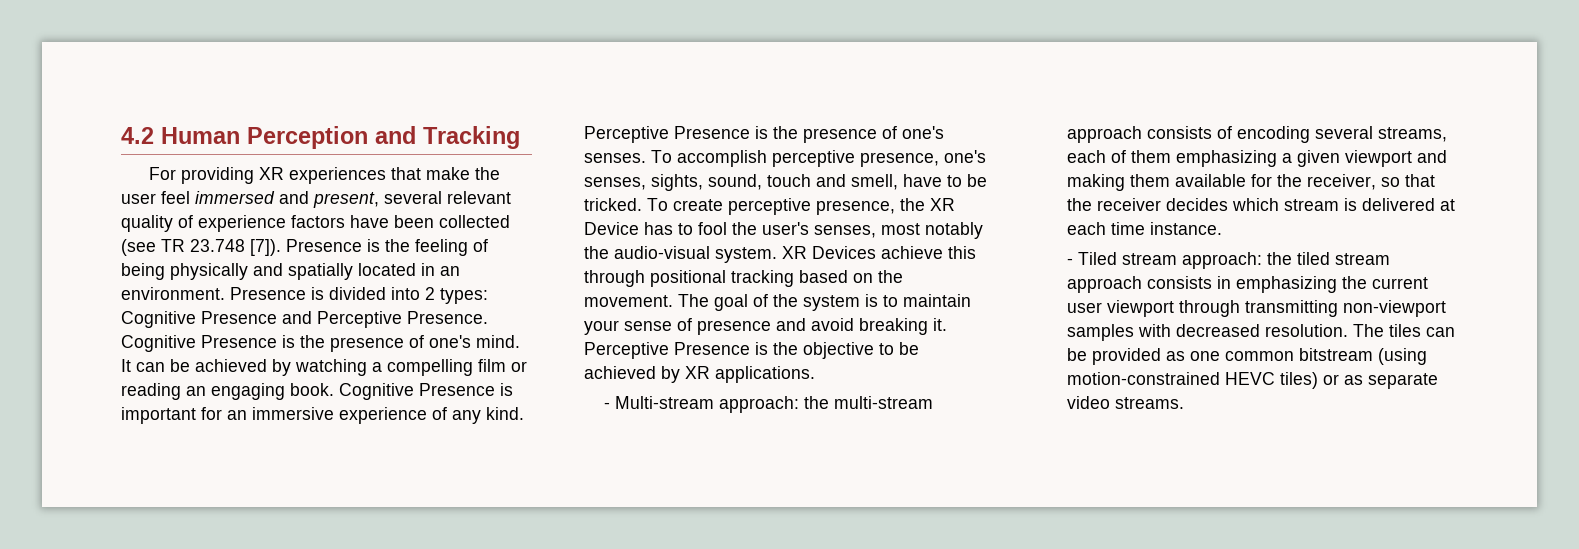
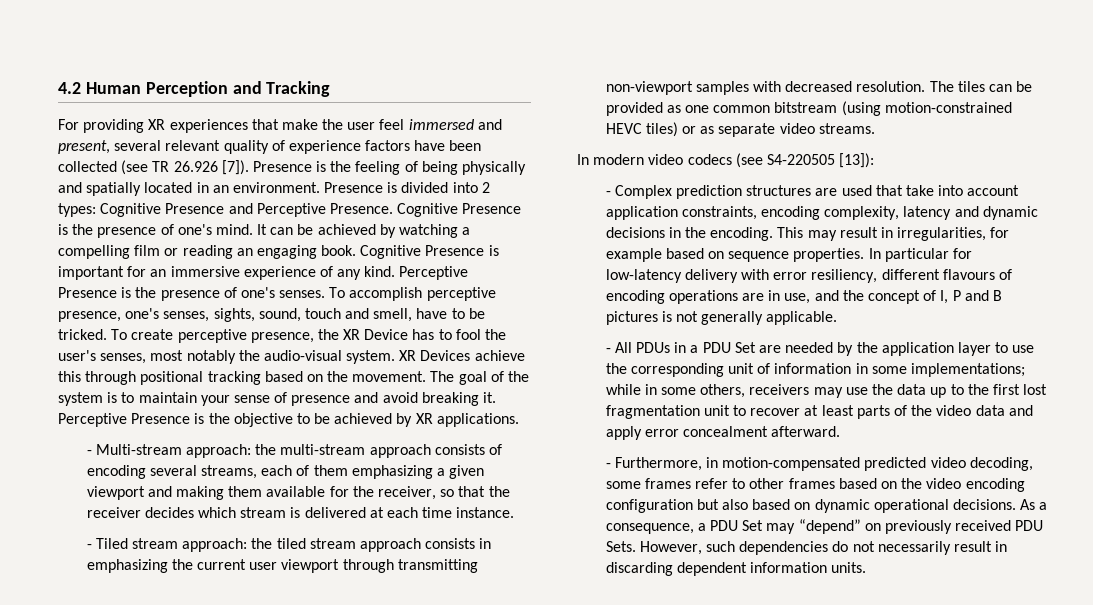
[190,239,245,252] 23.748 -> [173,161,218,172] 26.926
(1184, 403) none -> [577,153,875,168] [605,185,1020,199] [605,206,1038,220] [605,227,1010,241] [605,248,972,262] [605,269,1012,283] [605,290,1002,304] [605,311,838,325] [605,342,1035,356] [605,363,1025,377] [605,384,1048,398] [605,405,1033,419] [605,426,841,440] [605,457,1033,471] [605,478,1025,492] [605,499,1048,513] [605,519,1044,534] [605,541,1008,555] [605,562,867,576] // In modern video codecs (see S4-220505 [13]): // - Complex prediction structures are used that take into account application constraints, encoding complexity, latency and dynamic decisions in the encoding. This may result in irregularities, for example based on sequence properties. In particular for low-latency delivery with error resiliency, different flavours of encoding operations are in use, and the concept of I, P and B pictures is not generally applicable. // - All PDUs in a PDU Set are needed by the application layer to use the corresponding unit of information in some implementations; while in some others, receivers may use the data up to the first lost fragmentation unit to recover at least parts of the video data and apply error concealment afterward. // - Furthermore, in motion-compensated predicted video decoding, some frames refer to other frames based on the video encoding configuration but also based on dynamic operational decisions. As a consequence, a PDU Set may “depend” on previously received PDU Sets. However, such dependencies do not necessarily result in discarding dependent information units.

